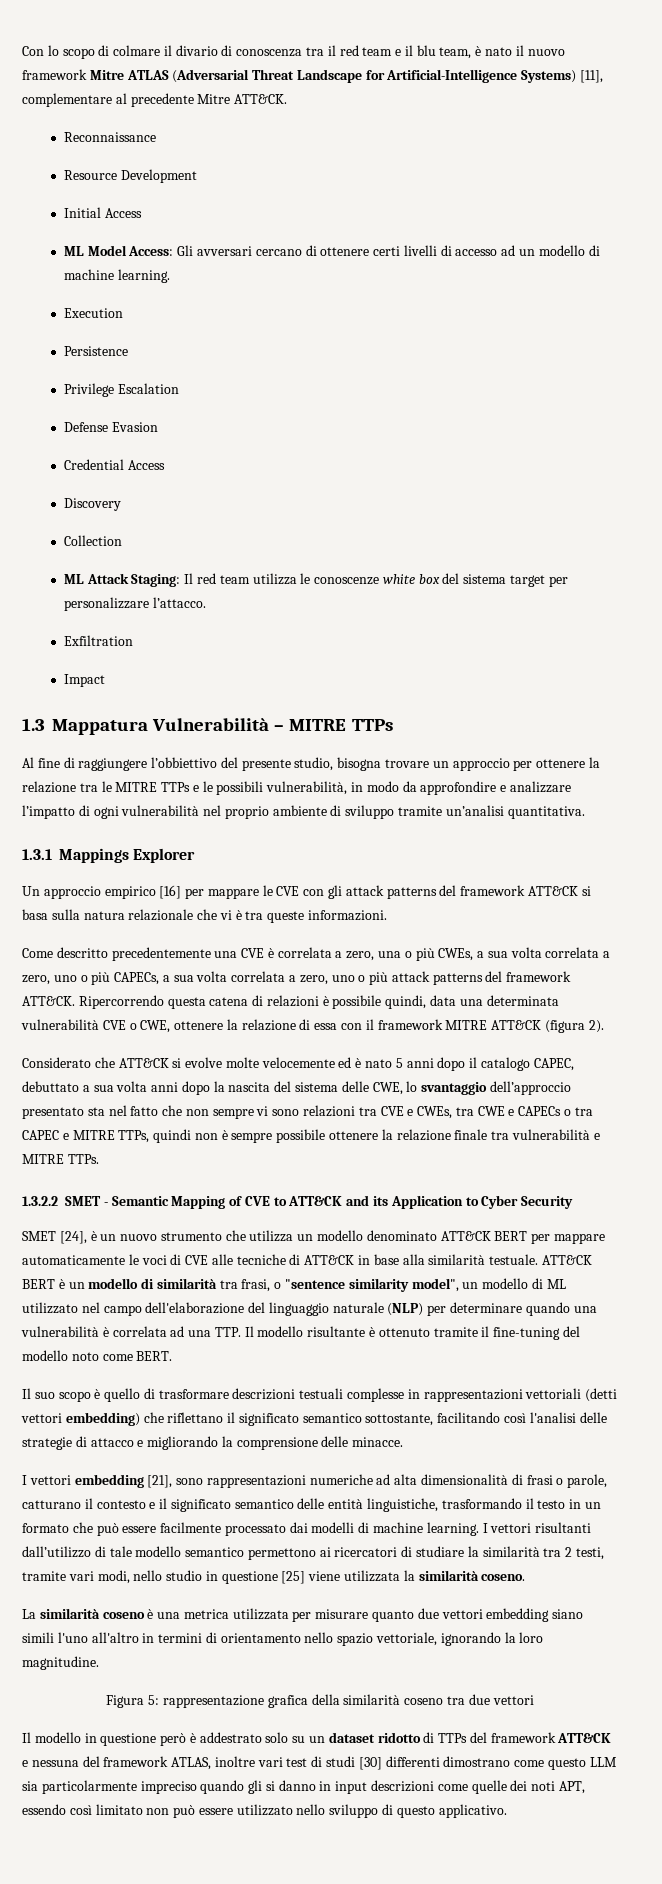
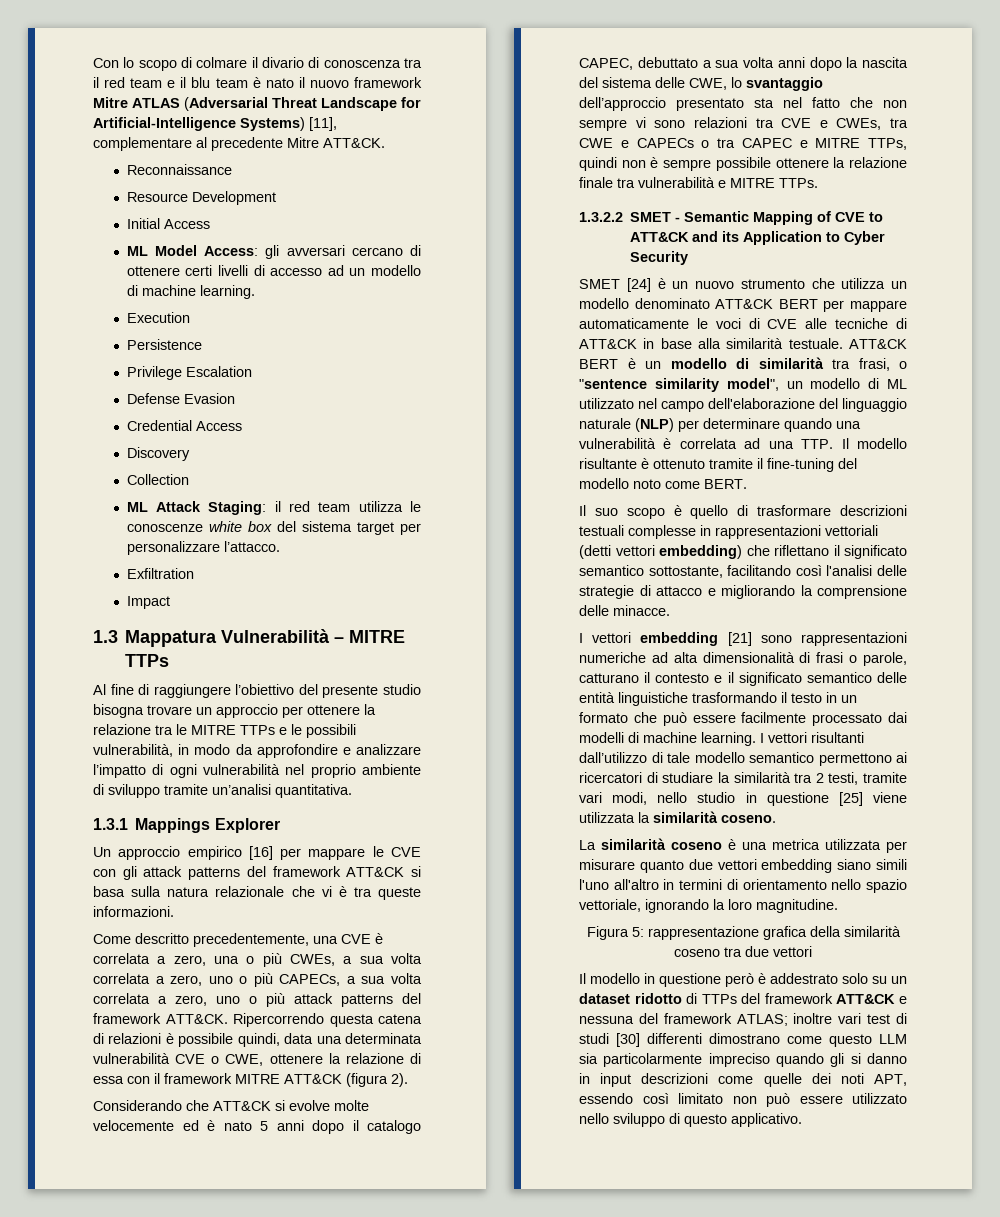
[439,47,472,59] team, -> [215,78,248,88] team
[177,245,194,256] Gli -> [265,245,280,259] gli
[184,573,194,584] Il -> [274,501,281,512] il
[151,757,218,768] l’obbiettivo -> [235,684,295,695] l’obiettivo
[294,757,334,771] studio, -> [383,684,421,695] studio
[111,947,211,961] precedentemente -> [193,933,309,947] precedentemente,
[22,1057,91,1068] Considerato -> [93,1100,182,1111] Considerando
[59,1231,87,1244] [24], -> [626,278,651,292] [24]
[147,1475,173,1488] [21], -> [727,632,752,646] [21]
[367,1498,439,1512] linguistiche, -> [618,692,688,706] linguistiche
[171,1757,212,1770] ATLAS, -> [736,1014,788,1026] ATLAS;

